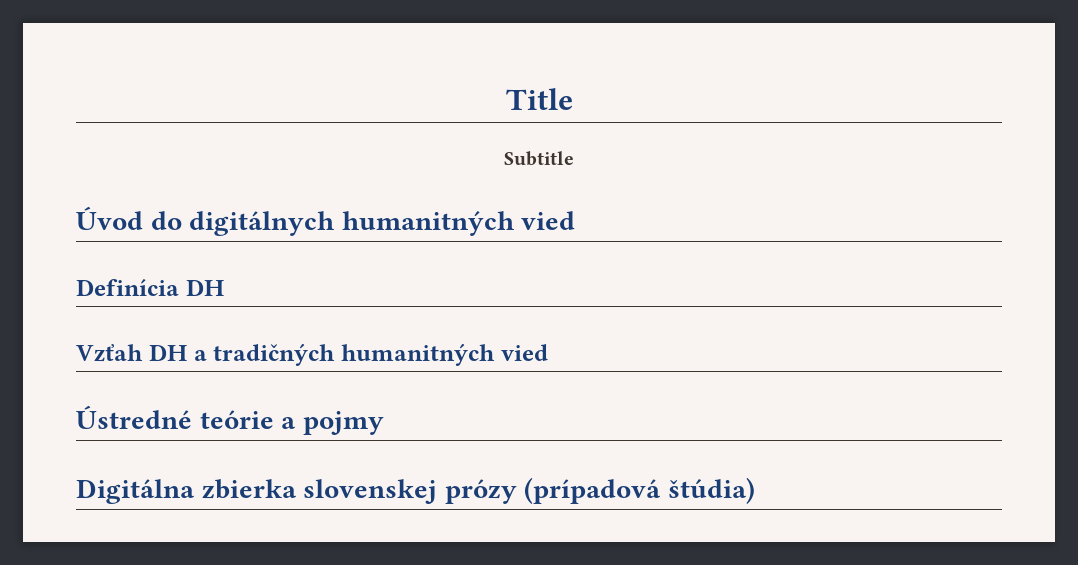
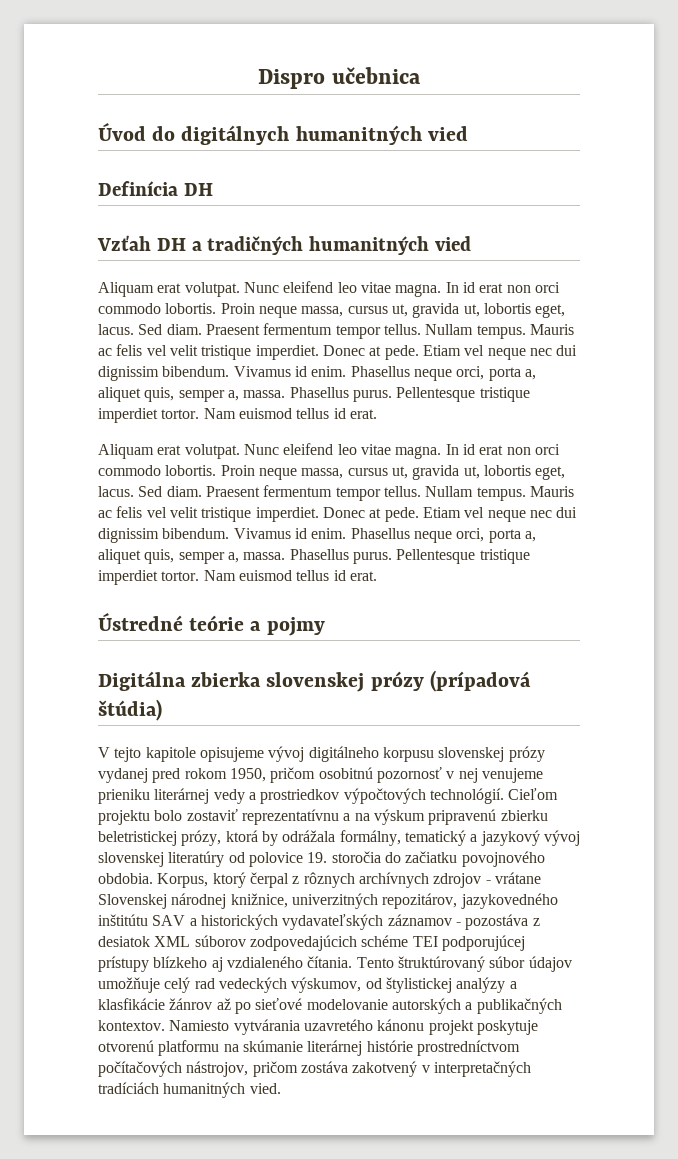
[505,88,573,110] [504,151,574,166] Title // Subtitle -> [258,67,421,89] Dispro učebnica
(548, 352) none -> [98,281,560,297] [98,303,566,318] [98,323,574,339] [98,344,578,360] [98,366,536,381] [98,387,530,402] [98,408,377,423] [98,443,560,459] [98,465,566,480] [98,485,574,501] [98,506,578,522] [98,528,536,543] [98,549,530,564] [98,570,377,585] // Aliquam erat volutpat. Nunc eleifend leo vitae magna. In id erat non orci commodo lobortis. Proin neque massa, cursus ut, gravida ut, lobortis eget, lacus. Sed diam. Praesent fermentum tempor tellus. Nullam tempus. Mauris ac felis vel velit tristique imperdiet. Donec at pede. Etiam vel neque nec dui dignissim bibendum. Vivamus id enim. Phasellus neque orci, porta a, aliquet quis, semper a, massa. Phasellus purus. Pellentesque tristique imperdiet tortor. Nam euismod tellus id erat. // Aliquam erat volutpat. Nunc eleifend leo vitae magna. In id erat non orci commodo lobortis. Proin neque massa, cursus ut, gravida ut, lobortis eget, lacus. Sed diam. Praesent fermentum tempor tellus. Nullam tempus. Mauris ac felis vel velit tristique imperdiet. Donec at pede. Etiam vel neque nec dui dignissim bibendum. Vivamus id enim. Phasellus neque orci, porta a, aliquet quis, semper a, massa. Phasellus purus. Pellentesque tristique imperdiet tortor. Nam euismod tellus id erat.
(755, 490) none -> [98,746,545,762] [98,767,543,783] [98,788,559,804] [98,809,548,825] [98,830,580,846] [98,851,545,867] [98,872,541,888] [98,893,558,909] [98,914,540,930] [98,935,525,951] [98,956,572,972] [98,977,517,993] [98,998,562,1014] [98,1019,538,1035] [98,1040,520,1056] [98,1061,531,1077] [98,1082,281,1098] // V tejto kapitole opisujeme vývoj digitálneho korpusu slovenskej prózy vydanej pred rokom 1950, pričom osobitnú pozornosť v nej venujeme prieniku literárnej vedy a prostriedkov výpočtových technológií. Cieľom projektu bolo zostaviť reprezentatívnu a na výskum pripravenú zbierku beletristickej prózy, ktorá by odrážala formálny, tematický a jazykový vývoj slovenskej literatúry od polovice 19. storočia do začiatku povojnového obdobia. Korpus, ktorý čerpal z rôznych archívnych zdrojov - vrátane Slovenskej národnej knižnice, univerzitných repozitárov, jazykovedného inštitútu SAV a historických vydavateľských záznamov - pozostáva z desiatok XML súborov zodpovedajúcich schéme TEI podporujúcej prístupy blízkeho aj vzdialeného čítania. Tento štruktúrovaný súbor údajov umožňuje celý rad vedeckých výskumov, od štylistickej analýzy a klasfikácie žánrov až po sieťové modelovanie autorských a publikačných kontextov. Namiesto vytvárania uzavretého kánonu projekt poskytuje otvorenú platformu na skúmanie literárnej histórie prostredníctvom počítačových nástrojov, pričom zostáva zakotvený v interpretačných tradíciách humanitných vied.

